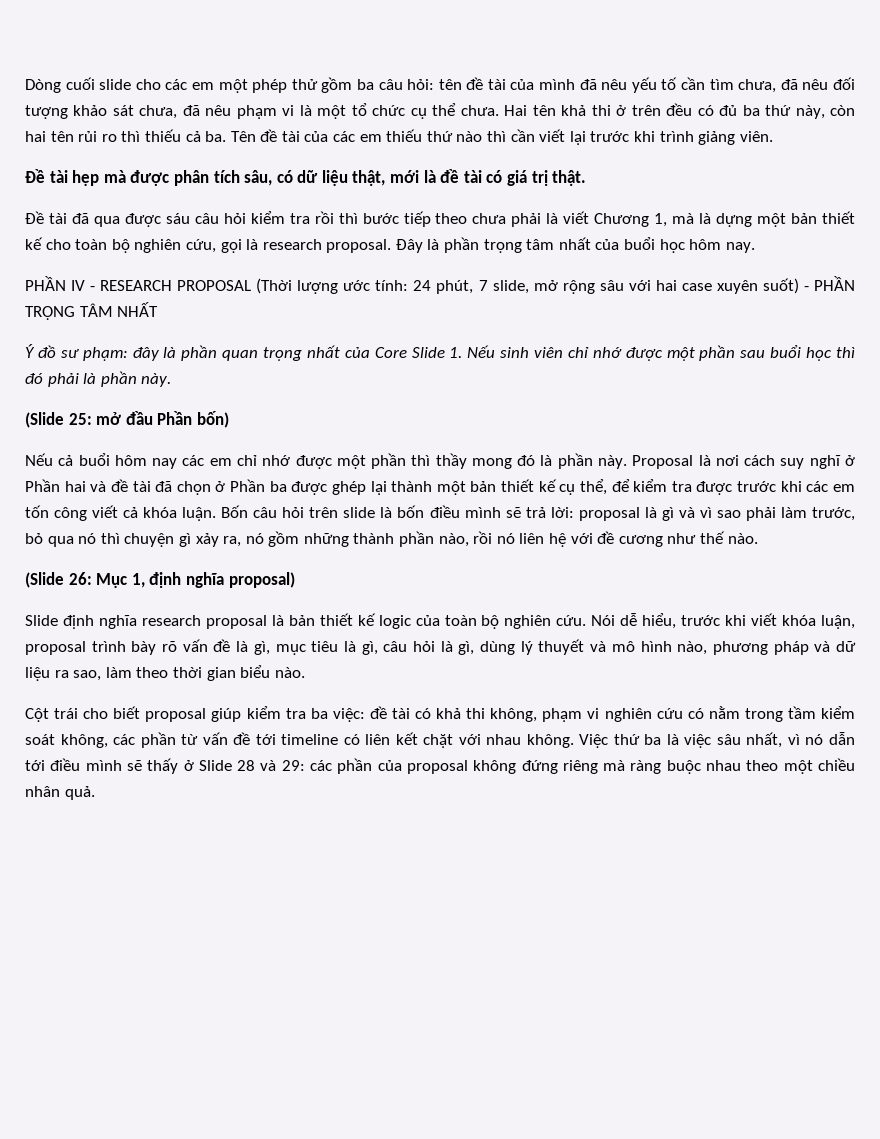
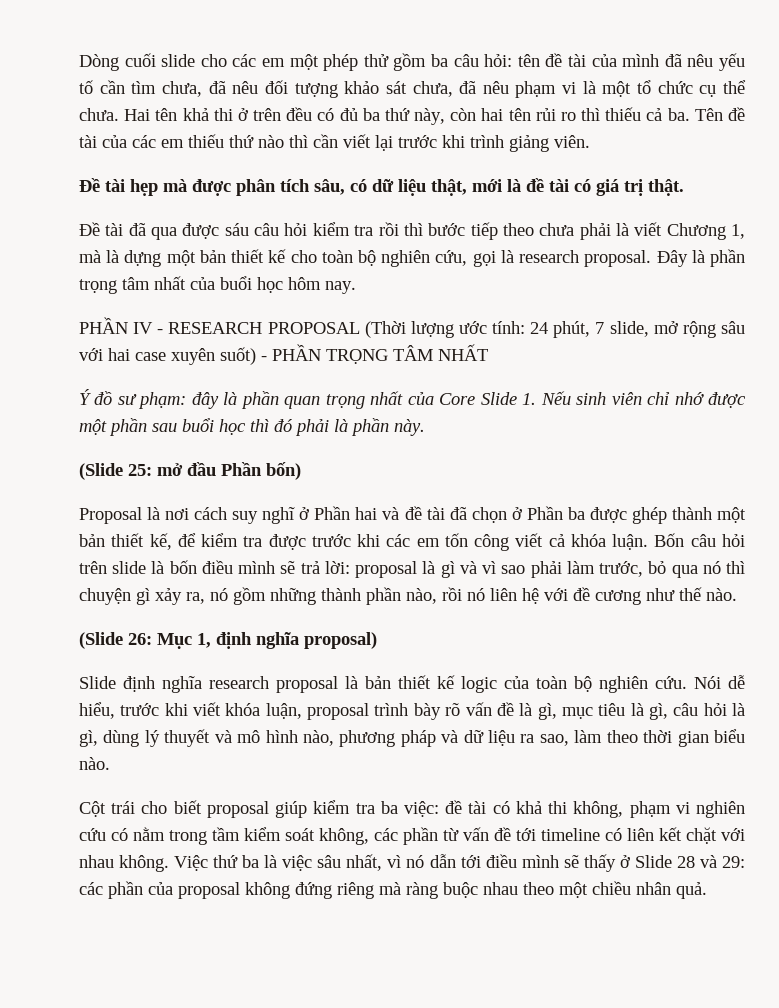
[25,453,628,469] Nếu cả buổi hôm nay các em chỉ nhớ được một phần thì thầy mong đó là phần này. -> (301, 471) none
[370,481,387,495] lại -> (667, 515) none
[538,479,607,495] kế cụ thể, -> [149,533,172,550] kế,

